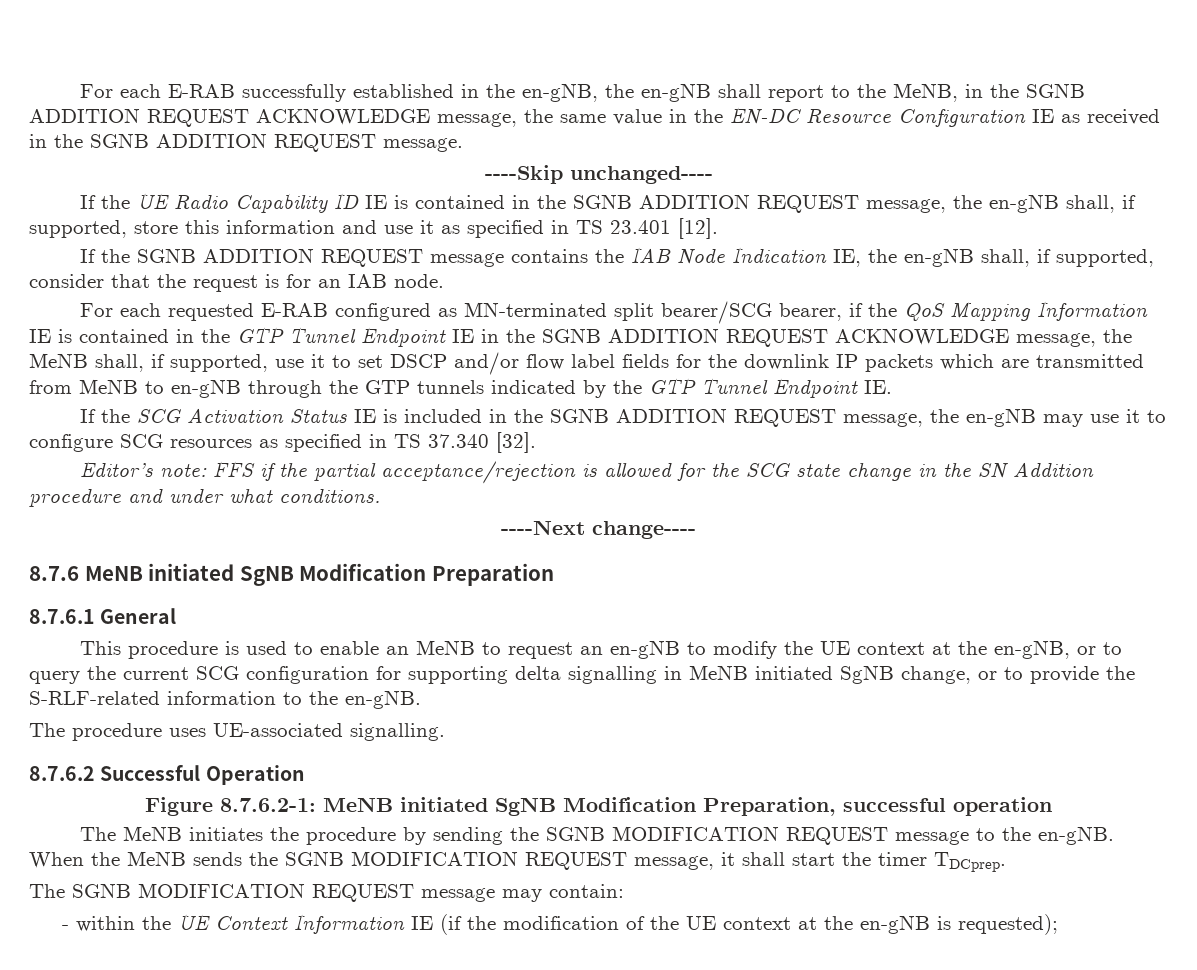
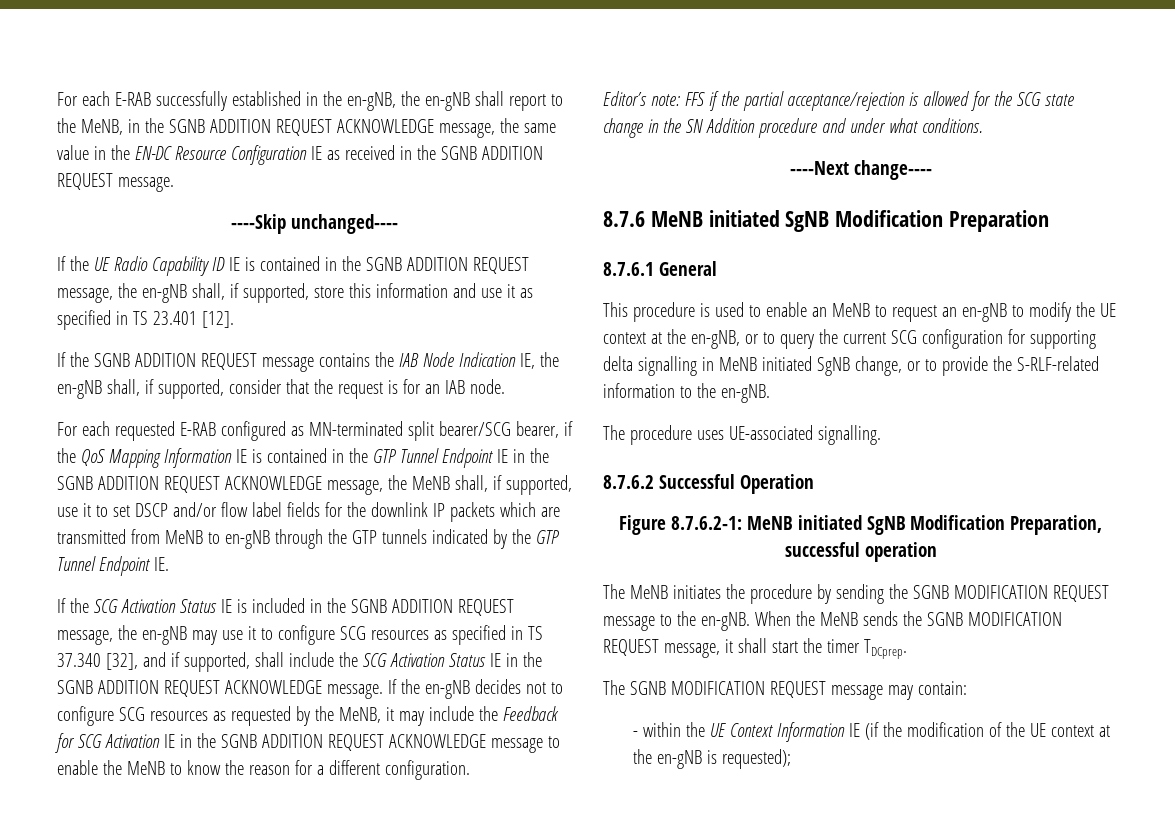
[496,432,536,453] [32]. -> [105,652,542,672] [57,679,563,699] [57,706,559,726] [55,733,560,753] [57,760,470,780] [32], and if supported, shall include the SCG Activation Status IE in the SGNB ADDITION REQUEST ACKNOWLEDGE message. If the en-gNB decides not to configure SCG resources as requested by the MeNB, it may include the Feedback for SCG Activation IE in the SGNB ADDITION REQUEST ACKNOWLEDGE message to enable the MeNB to know the reason for a different configuration.

